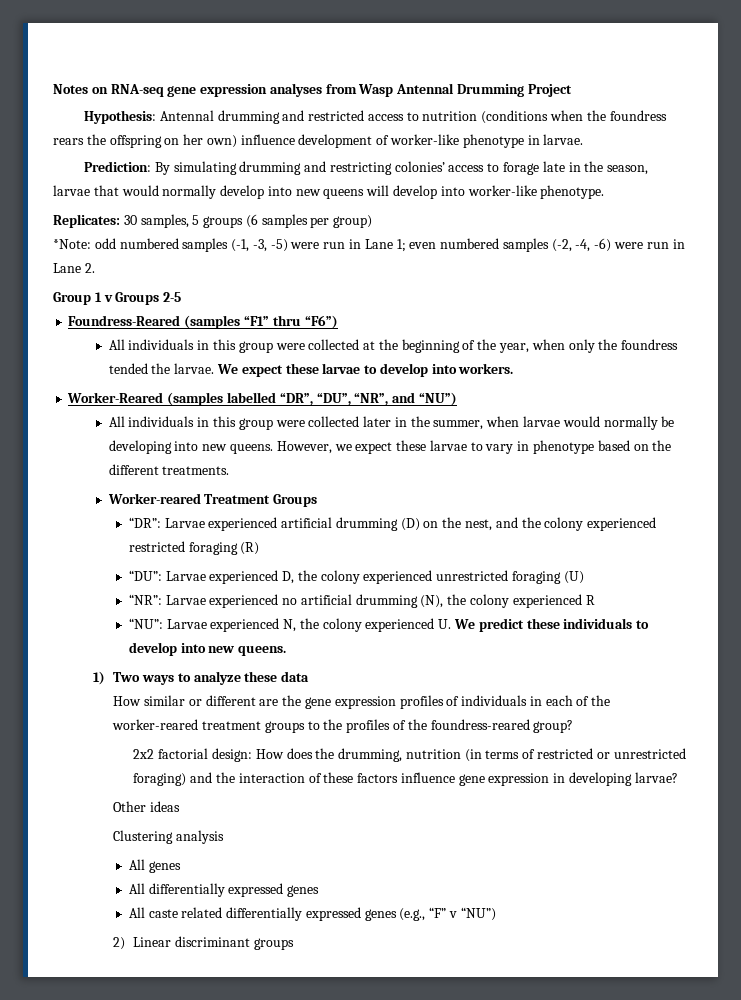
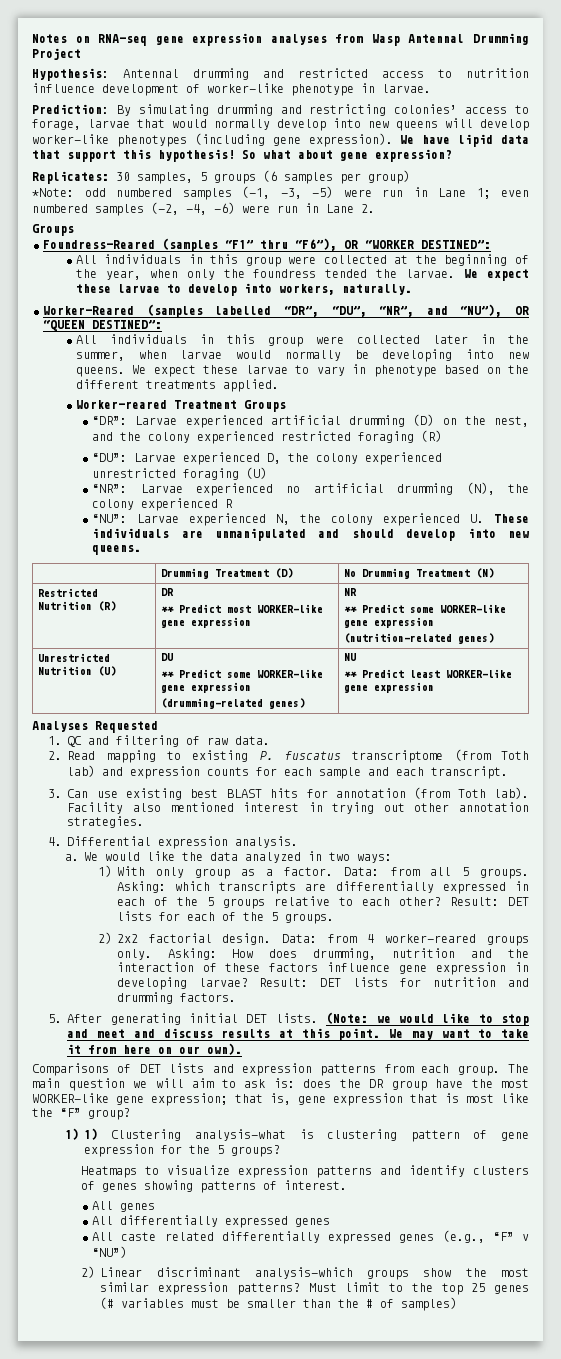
[481,110,667,124] [53,134,237,148] (conditions when the foundress rears the offspring on her own) -> (529, 73) none
[503,161,649,175] forage late in the season, -> [32,119,81,130] forage,
[440,185,605,199] into worker-like phenotype. -> [32,133,529,147] [32,149,452,162] worker-like phenotypes (including gene expression). We have lipid data that support this hypothesis! So what about gene expression?
[53,292,182,305] Group 1 v Groups 2-5 -> [32,224,74,236] Groups
[304,315,338,329] “F6”) -> [295,238,491,251] “F6”), OR “WORKER DESTINED”:
[458,363,514,374] workers. -> [278,284,412,295] workers, naturally.
[418,392,457,406] “NU”) -> [460,304,529,317] [43,320,162,331] “NU”), OR “QUEEN DESTINED”:
[276,441,352,454] However, we -> [132,365,147,374] We
[162,466,230,475] treatments. -> [145,379,279,392] treatments applied.
[453,618,650,632] [128,642,287,656] [93,671,310,685] [113,695,611,709] [112,719,574,733] [133,748,252,762] We predict these individuals to develop into new queens. // 1) Two ways to analyze these data // How similar or different are the gene expression profiles of individuals in each of the worker-reared treatment groups to the profiles of the foundress-reared group? // 2x2 factorial design: -> [493,514,529,523] [92,528,529,541] [92,545,142,555] [161,568,294,579] [344,568,495,579] [38,588,99,597] [38,601,117,611] [161,588,175,596] [161,604,324,613] [161,617,252,628] [344,588,358,596] [344,604,507,613] [344,617,435,628] [344,633,495,644] [38,653,111,662] [38,666,117,676] [161,653,174,661] [161,669,324,678] [161,682,252,693] [161,698,306,709] [344,653,357,661] [344,669,513,678] [344,682,435,693] [32,721,158,733] [48,735,271,747] [48,749,529,763] [67,765,509,779] [48,787,529,800] [67,802,529,814] [67,816,145,828] [48,836,299,849] [64,851,392,863] [97,865,529,879] [116,881,530,894] [116,896,529,909] [116,911,334,924] [97,932,529,946] [116,948,217,960] These individuals are unmanipulated and should develop into new queens. // | Drumming Treatment (D) | No Drumming Treatment (N) // Restricted Nutrition (R) | DR // ** Predict most WORKER-like gene expression | NR // ** Predict some WORKER-like gene expression // (nutrition-related genes) // Unrestricted Nutrition (U) | DU // ** Predict some WORKER-like gene expression // (drumming-related genes) | NU // ** Predict least WORKER-like gene expression // Analyses Requested // 1. QC and filtering of raw data. // 2. Read mapping to existing P. fuscatus transcriptome (from Toth lab) and expression counts for each sample and each transcript. // 3. Can use existing best BLAST hits for annotation (from Toth lab). Facility also mentioned interest in trying out other annotation strategies. // 4. Differential expression analysis. // a. We would like the data analyzed in two ways: // 1) With only group as a factor. Data: from all 5 groups. Asking: which transcripts are differentially expressed in each of the 5 groups relative to each other? Result: DET lists for each of the 5 groups. // 2) 2x2 factorial design. Data: from 4 worker-reared groups only. Asking:
[315,748,335,759] the -> (298, 953) none
[464,748,686,762] [133,773,187,786] (in terms of restricted or unrestricted foraging) -> (456, 953) none
[113,801,181,812] [113,830,225,844] // Other ideas // Clustering analysis -> [259,977,529,987] [116,992,236,1004] [48,1012,530,1026] [67,1028,529,1041] [67,1043,243,1055] [32,1063,529,1076] [32,1078,529,1091] [32,1093,529,1106] [32,1108,130,1120] [64,1128,529,1142] [83,1144,280,1157] [81,1165,529,1178] [81,1180,348,1193] Result: DET lists for nutrition and drumming factors. // 5. After generating initial DET lists. (Note: we would like to stop and meet and discuss results at this point. We may want to take it from here on our own). // Comparisons of DET lists and expression patterns from each group. The main question we will aim to ask is: does the DR group have the most WORKER-like gene expression; that is, gene expression that is most like the “F” group? // 1) 1) Clustering analysis—what is clustering pattern of gene expression for the 5 groups? // Heatmaps to visualize expression patterns and identify clusters of genes showing patterns of interest.
[253,938,294,950] groups -> [254,1267,529,1280] [100,1282,529,1295] [100,1297,458,1311] analysis—which groups show the most similar expression patterns? Must limit to the top 25 genes (# variables must be smaller than the # of samples)

